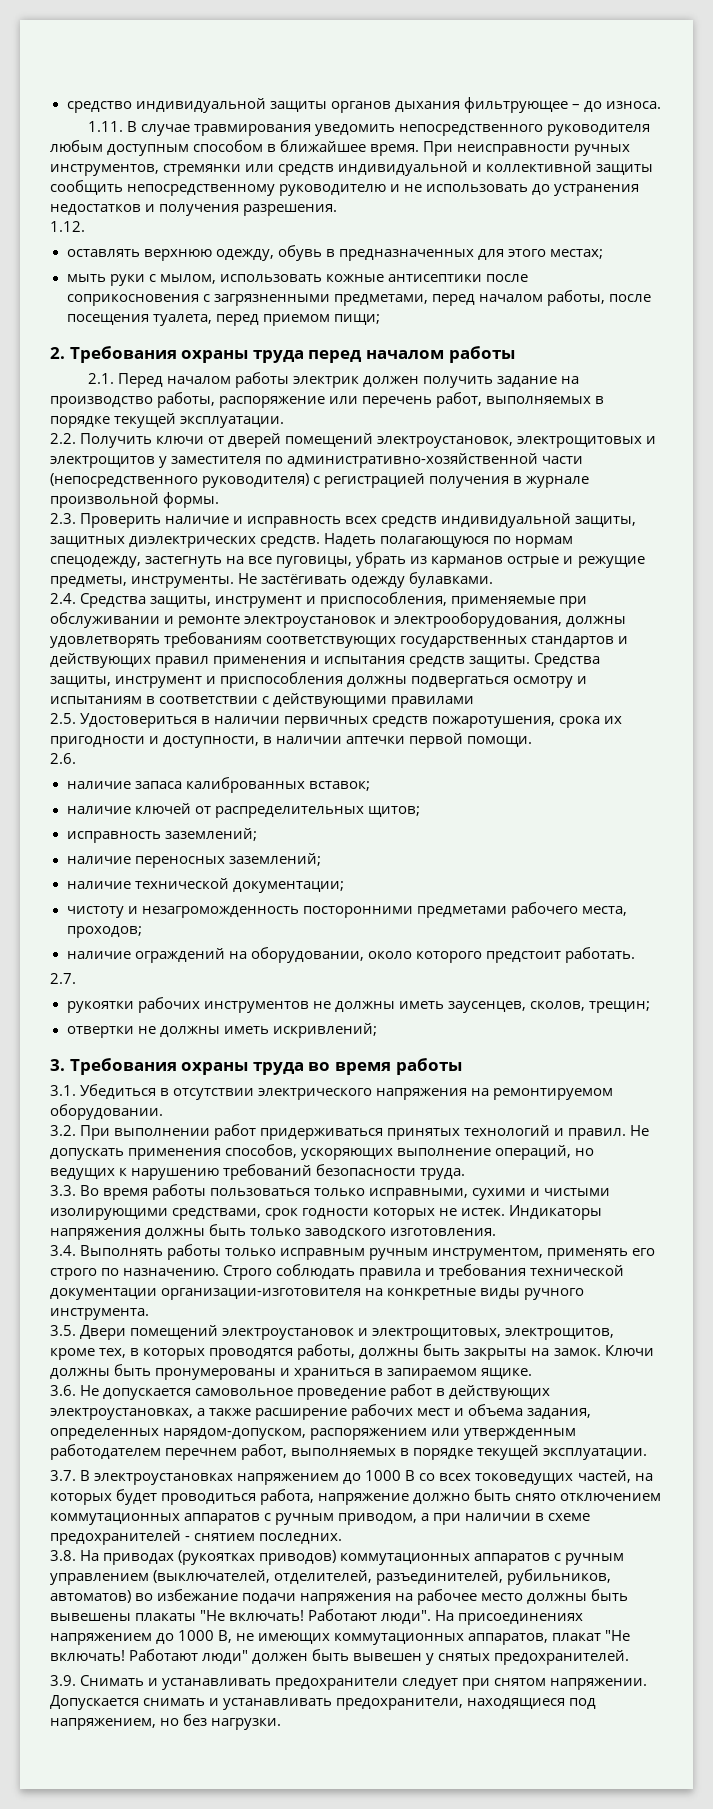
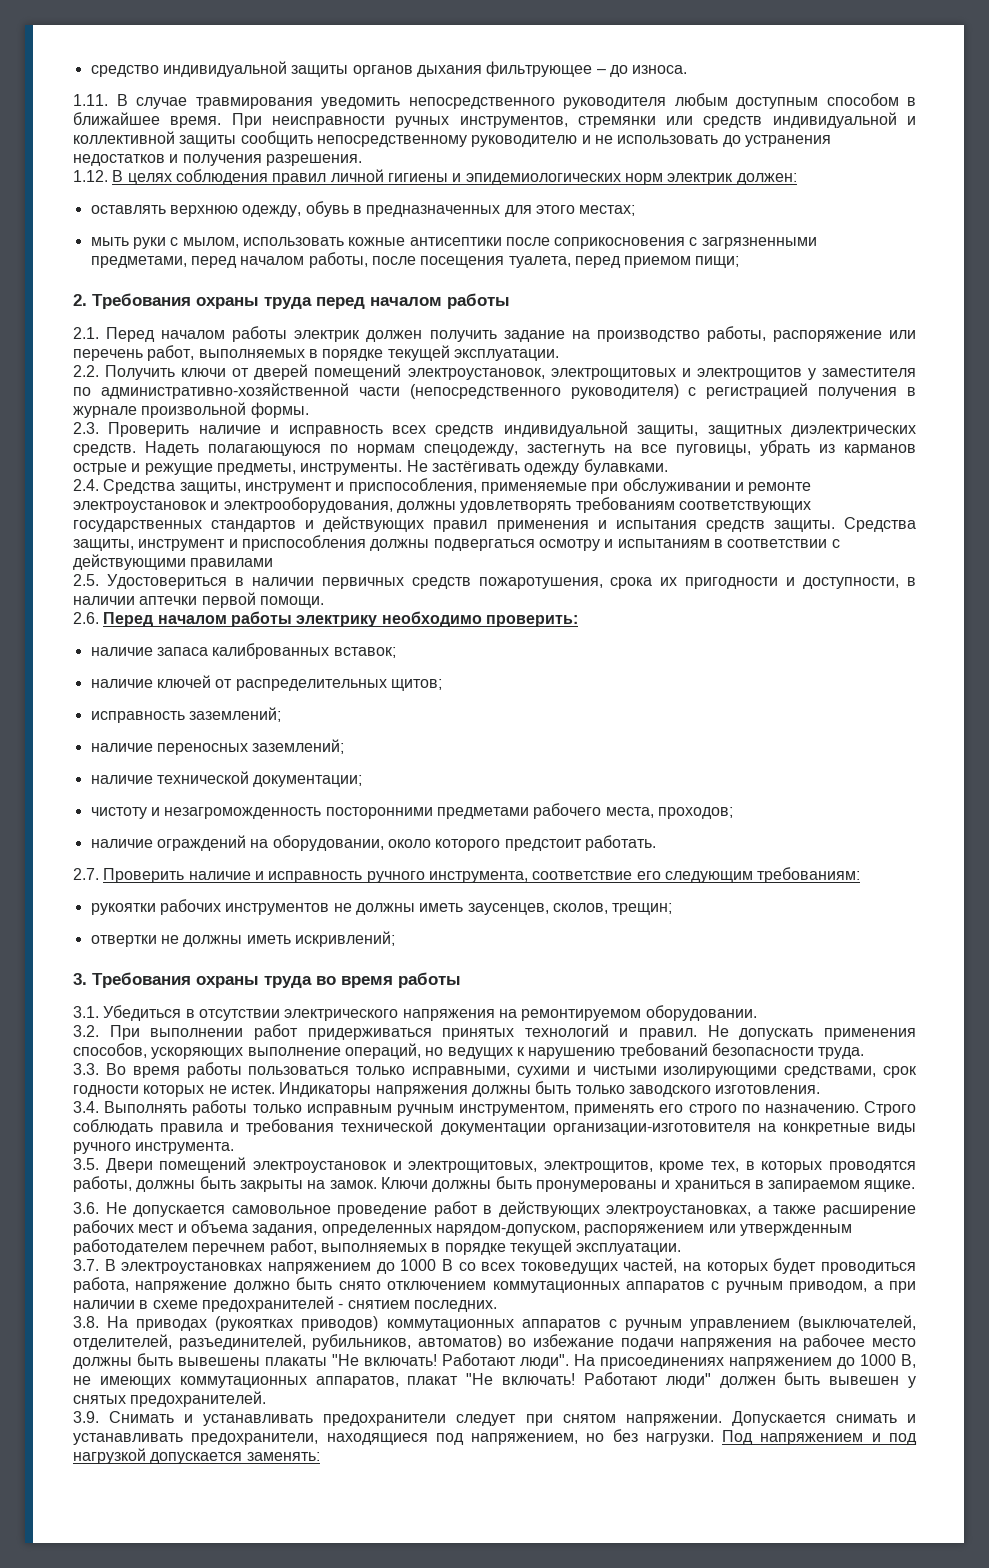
(85, 226) none -> [112,169,797,185] В целях соблюдения правил личной гигиены и эпидемиологических норм электрик должен:
(76, 758) none -> [103,611,578,627] Перед началом работы электрику необходимо проверить:
(76, 978) none -> [103,867,861,883] Проверить наличие и исправность ручного инструмента, соответствие его следующим требованиям:
(282, 1724) none -> [722,1430,917,1445] [73,1448,320,1464] Под напряжением и под нагрузкой допускается заменять:

